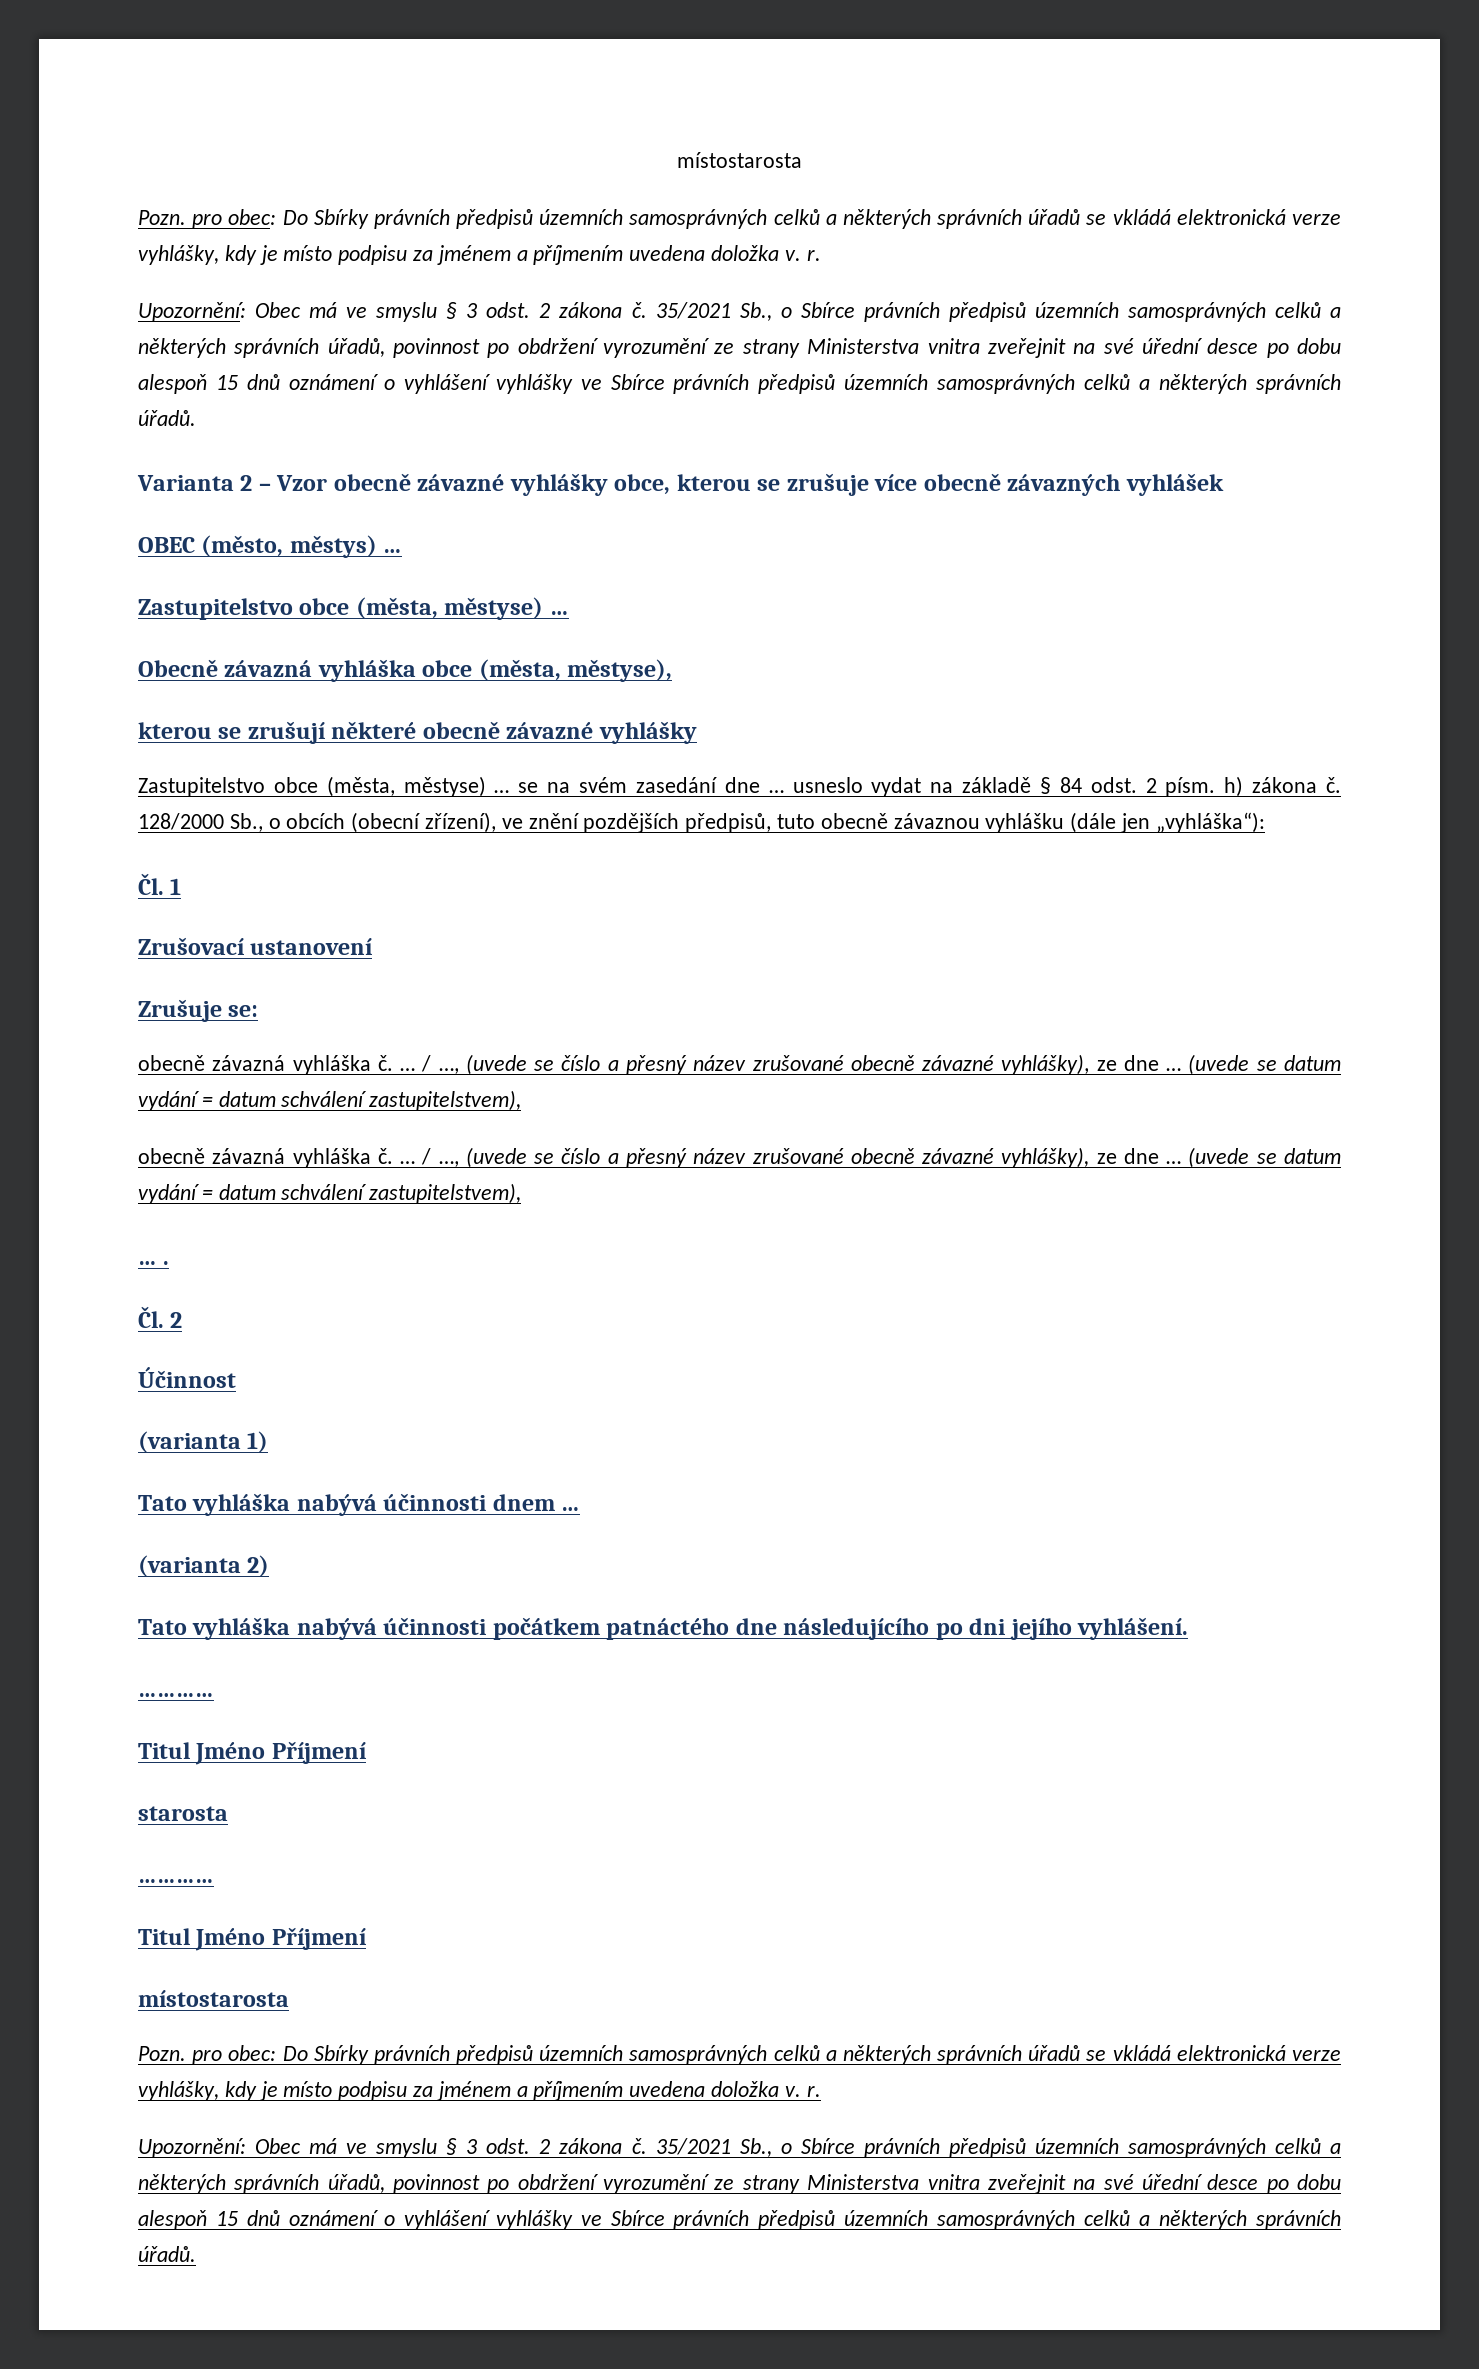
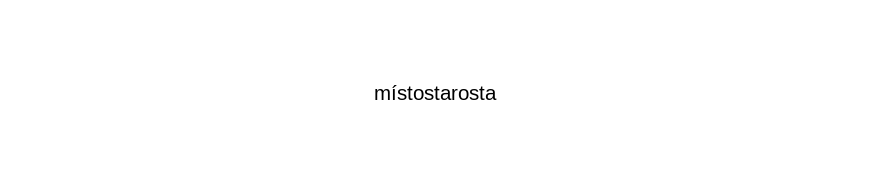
[677,152,802,168] [138,209,1341,229] [138,245,821,265] [138,302,1341,322] [138,338,1341,358] [138,374,1341,394] [138,410,196,426] [137,473,1224,496] [138,535,403,558] [138,597,569,620] [138,659,673,682] [138,721,697,744] [138,776,1341,797] [138,812,1265,833] [138,873,182,895] [138,937,374,955] [138,999,259,1022] [138,1054,1341,1075] [138,1090,522,1111] [138,1147,1341,1168] [138,1183,522,1204] [138,1261,170,1265] [138,1306,183,1328] [138,1367,236,1388] [138,1431,269,1453] [138,1493,581,1516] [138,1555,270,1577] [138,1617,1189,1640] [138,1693,214,1697] [138,1741,367,1765] [138,1806,228,1821] [138,1879,214,1883] [138,1927,367,1951] [138,1990,289,2007] [138,2045,1341,2065] [138,2081,821,2101] [138,2138,1341,2158] [138,2174,1341,2194] [138,2210,1341,2230] [138,2246,196,2262] místostarosta // Pozn. pro obec: Do Sbírky právních předpisů územních samosprávných celků a některých správních úřadů se vkládá elektronická verze vyhlášky, kdy je místo podpisu za jménem a příjmením uvedena doložka v. r. // Upozornění: Obec má ve smyslu § 3 odst. 2 zákona č. 35/2021 Sb., o Sbírce právních předpisů územních samosprávných celků a některých správních úřadů, povinnost po obdržení vyrozumění ze strany Ministerstva vnitra zveřejnit na své úřední desce po dobu alespoň 15 dnů oznámení o vyhlášení vyhlášky ve Sbírce právních předpisů územních samosprávných celků a některých správních úřadů. // Varianta 2 – Vzor obecně závazné vyhlášky obce, kterou se zrušuje více obecně závazných vyhlášek // OBEC (město, městys) … // Zastupitelstvo obce (města, městyse) … // Obecně závazná vyhláška obce (města, městyse), // kterou se zrušují některé obecně závazné vyhlášky // Zastupitelstvo obce (města, městyse) … se na svém zasedání dne … usneslo vydat na základě § 84 odst. 2 písm. h) zákona č. 128/2000 Sb., o obcích (obecní zřízení), ve znění pozdějších předpisů, tuto obecně závaznou vyhlášku (dále jen „vyhláška“): // Čl. 1 // Zrušovací ustanovení // Zrušuje se: // obecně závazná vyhláška č. … / …, (uvede se číslo a přesný název zrušované obecně závazné vyhlášky), ze dne … (uvede se datum vydání = datum schválení zastupitelstvem), // obecně závazná vyhláška č. … / …, (uvede se číslo a přesný název zrušované obecně závazné vyhlášky), ze dne … (uvede se datum vydání = datum schválení zastupitelstvem), // … . // Čl. 2 // Účinnost // (varianta 1) // Tato vyhláška nabývá účinnosti dnem … // (varianta 2) // Tato vyhláška nabývá účinnosti počátkem patnáctého dne následujícího po dni jejího vyhlášení. // ………… // Titul Jméno Příjmení // starosta // ………… // Titul Jméno Příjmení // místostarosta // Pozn. pro obec: Do Sbírky právních předpisů územních samosprávných celků a některých správních úřadů se vkládá elektronická verze vyhlášky, kdy je místo podpisu za jménem a příjmením uvedena doložka v. r. // Upozornění: Obec má ve smyslu § 3 odst. 2 zákona č. 35/2021 Sb., o Sbírce právních předpisů územních samosprávných celků a některých správních úřadů, povinnost po obdržení vyrozumění ze strany Ministerstva vnitra zveřejnit na své úřední desce po dobu alespoň 15 dnů oznámení o vyhlášení vyhlášky ve Sbírce právních předpisů územních samosprávných celků a některých správních úřadů. -> [374,85,497,100] místostarosta

